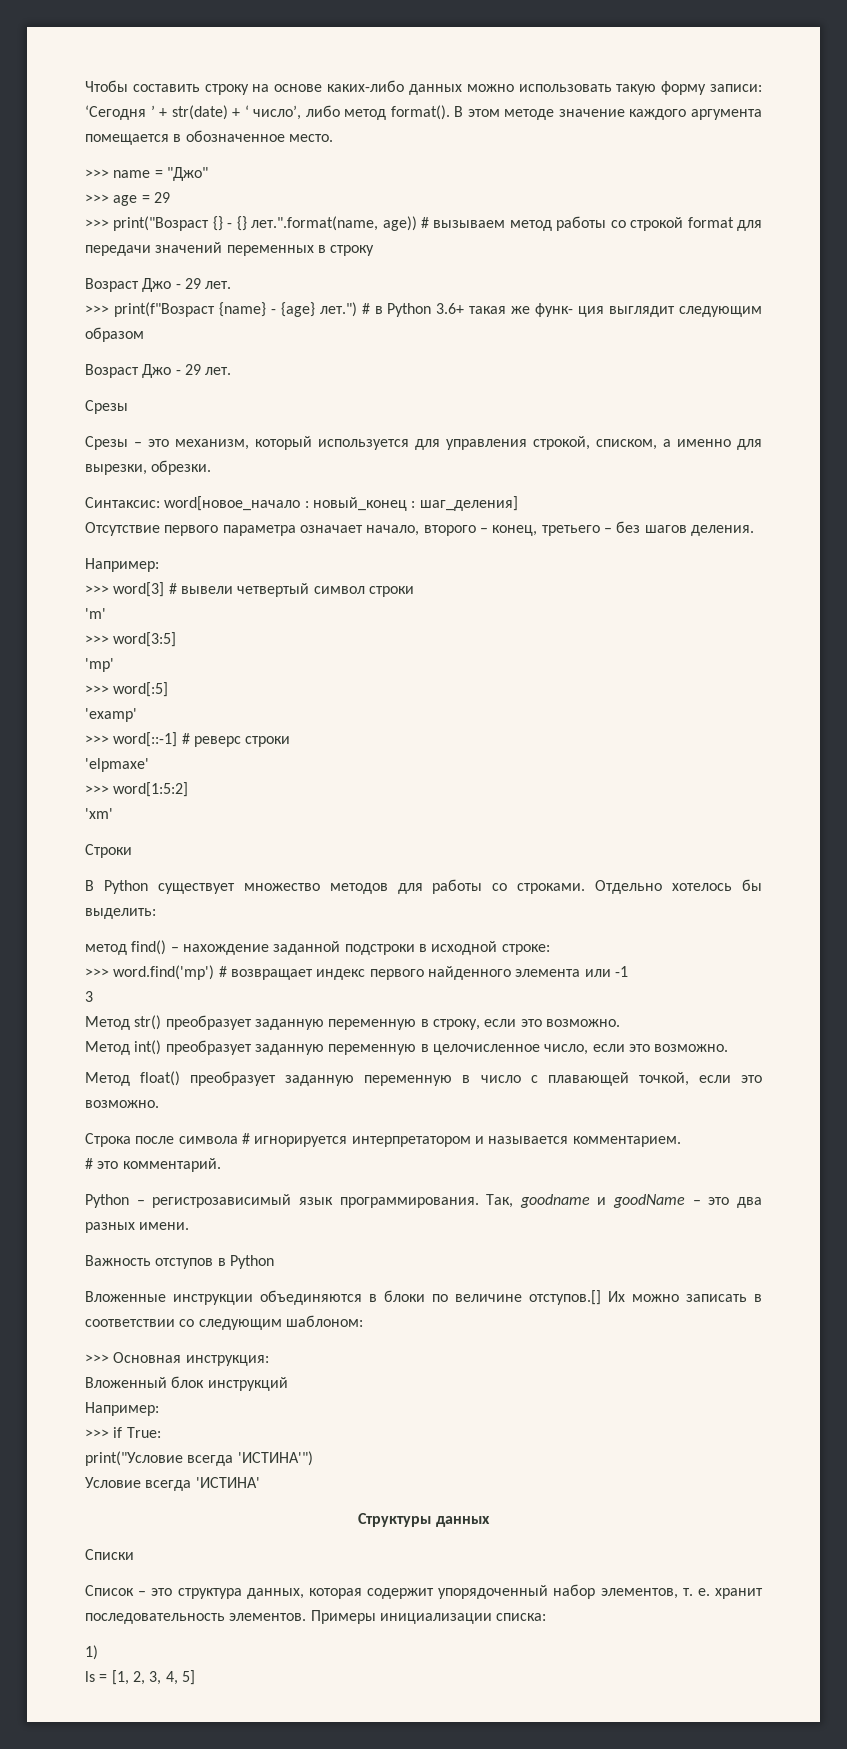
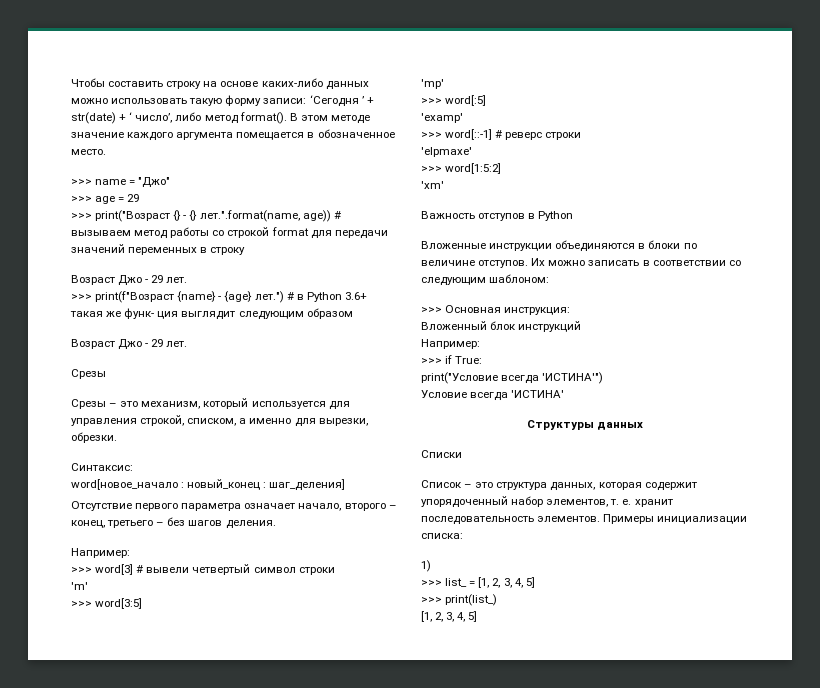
(160, 502) none -> (133, 467) //
[85,844,132,858] [85,879,762,894] [85,908,156,919] [85,940,550,955] [85,965,628,980] [85,991,93,1002] [85,1015,620,1030] [85,1040,729,1055] [85,1071,763,1086] [85,1100,159,1108] [85,1133,681,1147] [85,1158,221,1172] [85,1194,762,1208] [85,1222,190,1233] // Строки // В Python существует множество методов для работы со строками. Отдельно хотелось бы выделить: // метод find() – нахождение заданной подстроки в исходной строке: // >>> word.find('mp') # возвращает индекс первого найденного элемента или -1 // 3 // Метод str() преобразует заданную переменную в строку, если это возможно. // Метод int() преобразует заданную переменную в целочисленное число, если это возможно. // Метод float() преобразует заданную переменную в число с плавающей точкой, если это возможно. // Строка после символа # игнорируется интерпретатором и называется комментарием. // # это комментарий. // Python – регистрозависимый язык программирования. Так, goodname и goodName – это два разных имени. -> (444, 185) none
[529,1290,601,1305] отступов.[] -> [478,260,529,268] отступов.
[85,1671,95,1682] ls -> [421,578,468,587] >>> list_
(195, 1677) none -> [421,594,498,606] [421,611,478,622] // >>> print(list_) // [1, 2, 3, 4, 5]

